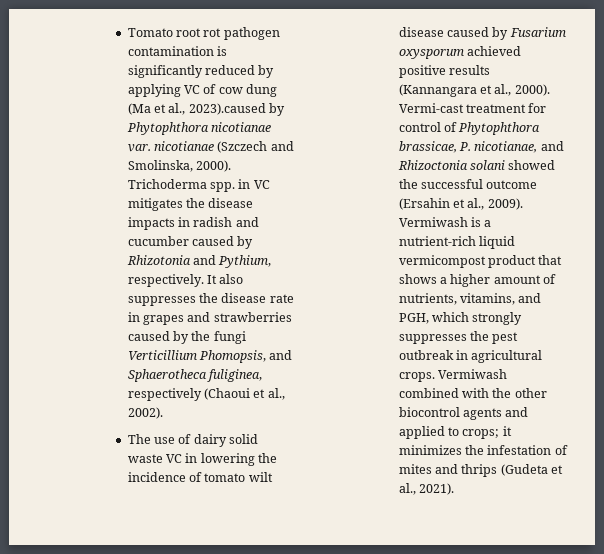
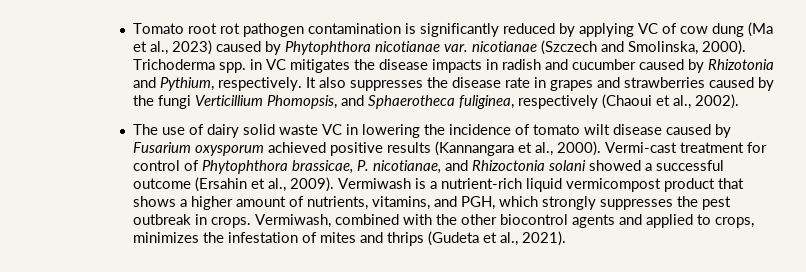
[188,103,266,115] 2023).caused -> [172,40,262,55] 2023) caused
[398,179,418,189] the -> [645,163,653,171] a
[471,350,543,363] [398,369,507,382] agricultural crops. Vermiwash -> [211,214,332,228] crops. Vermiwash,
[462,426,512,439] crops; it -> [715,217,755,228] crops,

